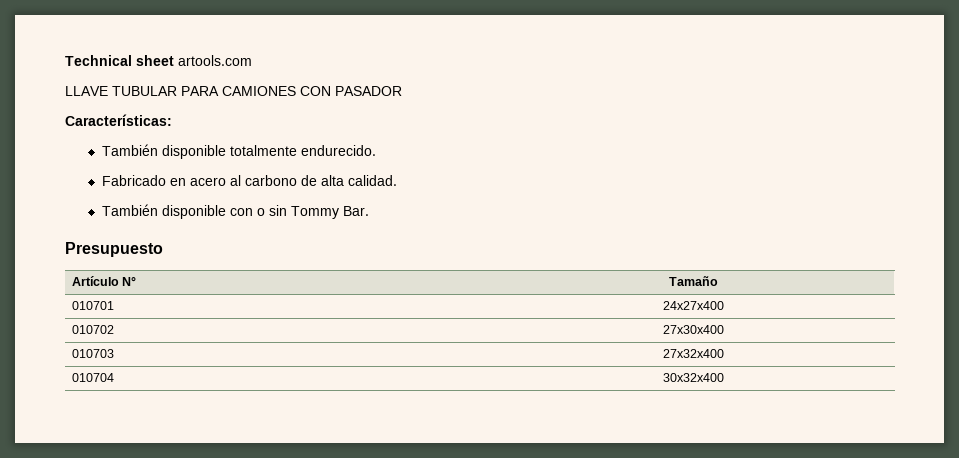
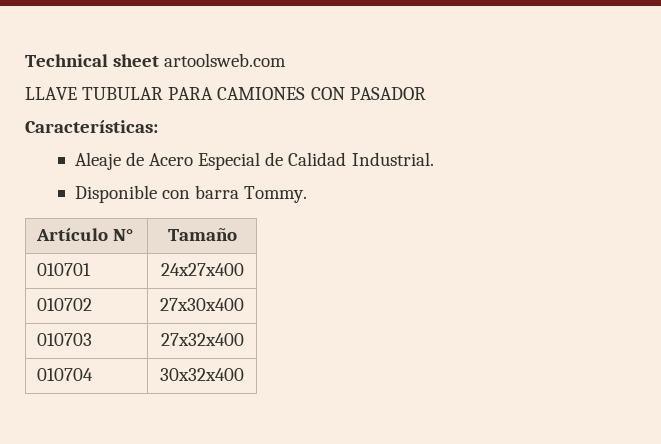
[178,55,252,66] artools.com -> [164,53,287,67] artoolsweb.com
[101,144,376,159] [101,175,397,186] [101,204,369,219] [65,242,163,257] También disponible totalmente endurecido. // Fabricado en acero al carbono de alta calidad. // También disponible con o sin Tommy Bar. // Presupuesto -> [74,152,434,170] [74,185,308,203] Aleaje de Acero Especial de Calidad Industrial. // Disponible con barra Tommy.

